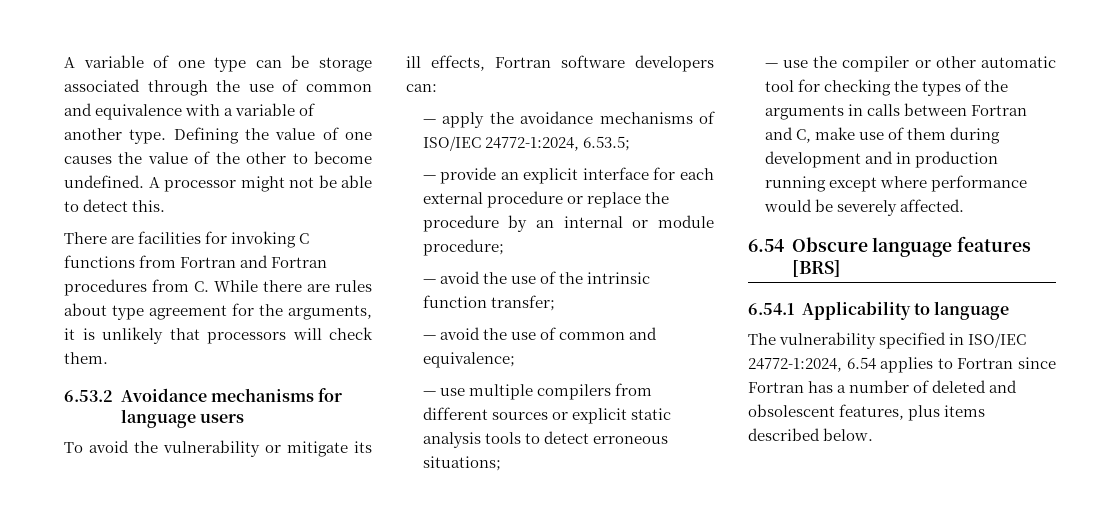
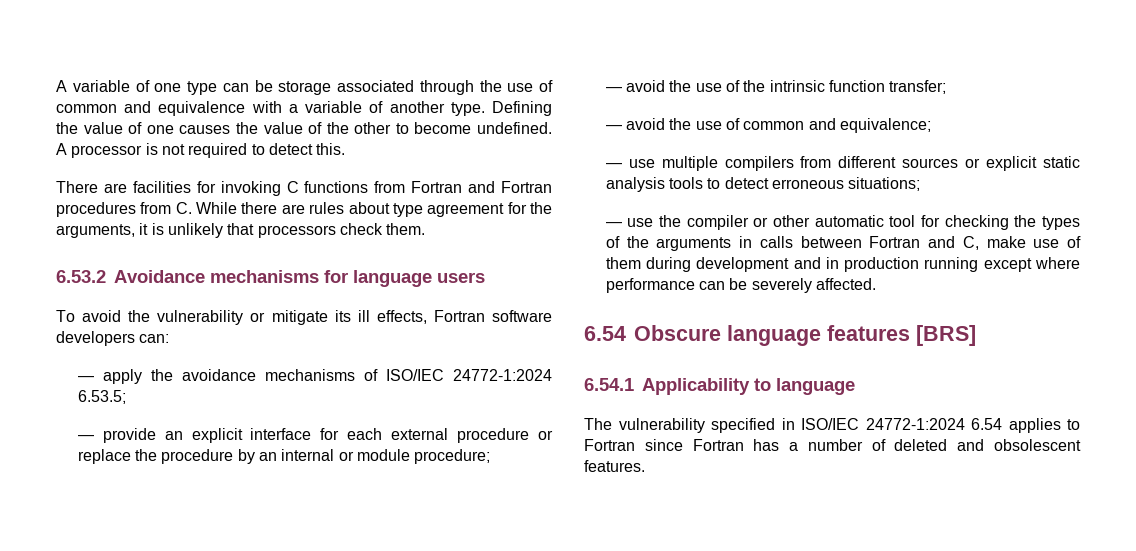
[240,175,372,192] might not be able -> [145,143,248,158] is not required
[292,328,322,340] will -> (336, 231) none
[484,137,579,151] 24772-1:2024, -> [452,369,552,381] 24772-1:2024
[763,199,812,212] would -> [699,281,726,290] can
[748,358,842,372] 24772-1:2024, -> [865,418,965,430] 24772-1:2024
[839,404,986,421] [748,428,874,441] features, plus items described below. -> [584,460,645,472] features.

